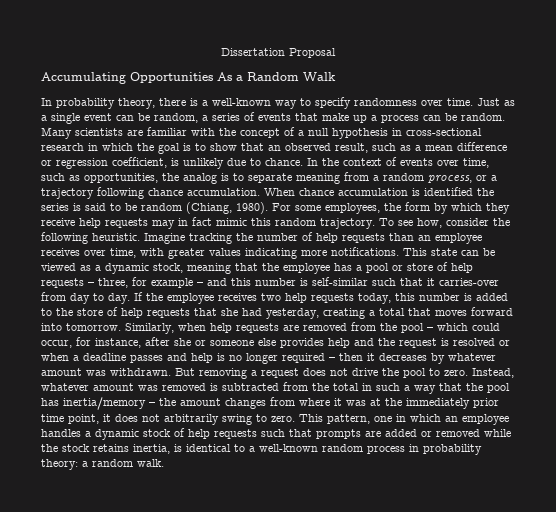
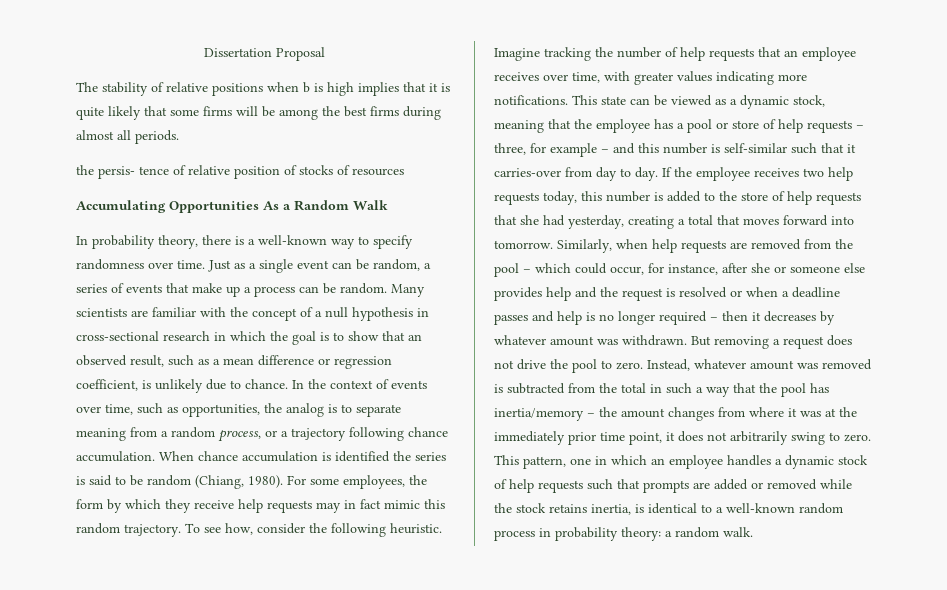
(336, 53) none -> [76,82,450,96] [76,106,441,120] [76,130,179,144] [76,165,404,179] // The stability of relative positions when b is high implies that it is quite likely that some firms will be among the best firms during almost all periods. // the persis- tence of relative position of stocks of resources
[389,233,414,241] than -> [758,47,781,57] that

